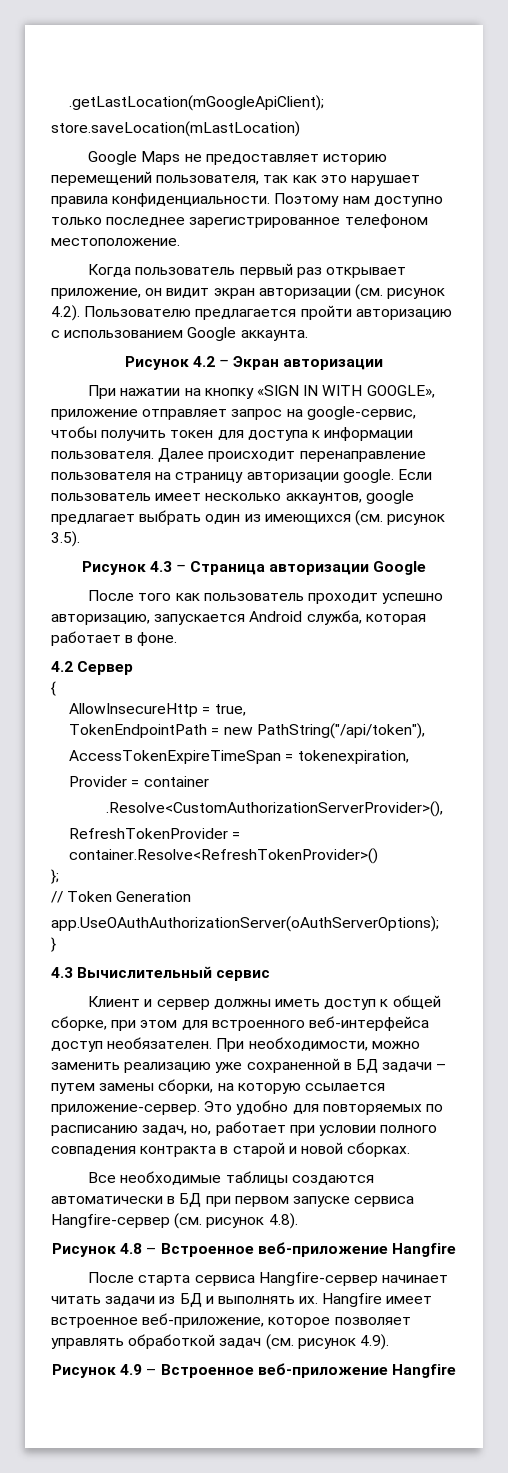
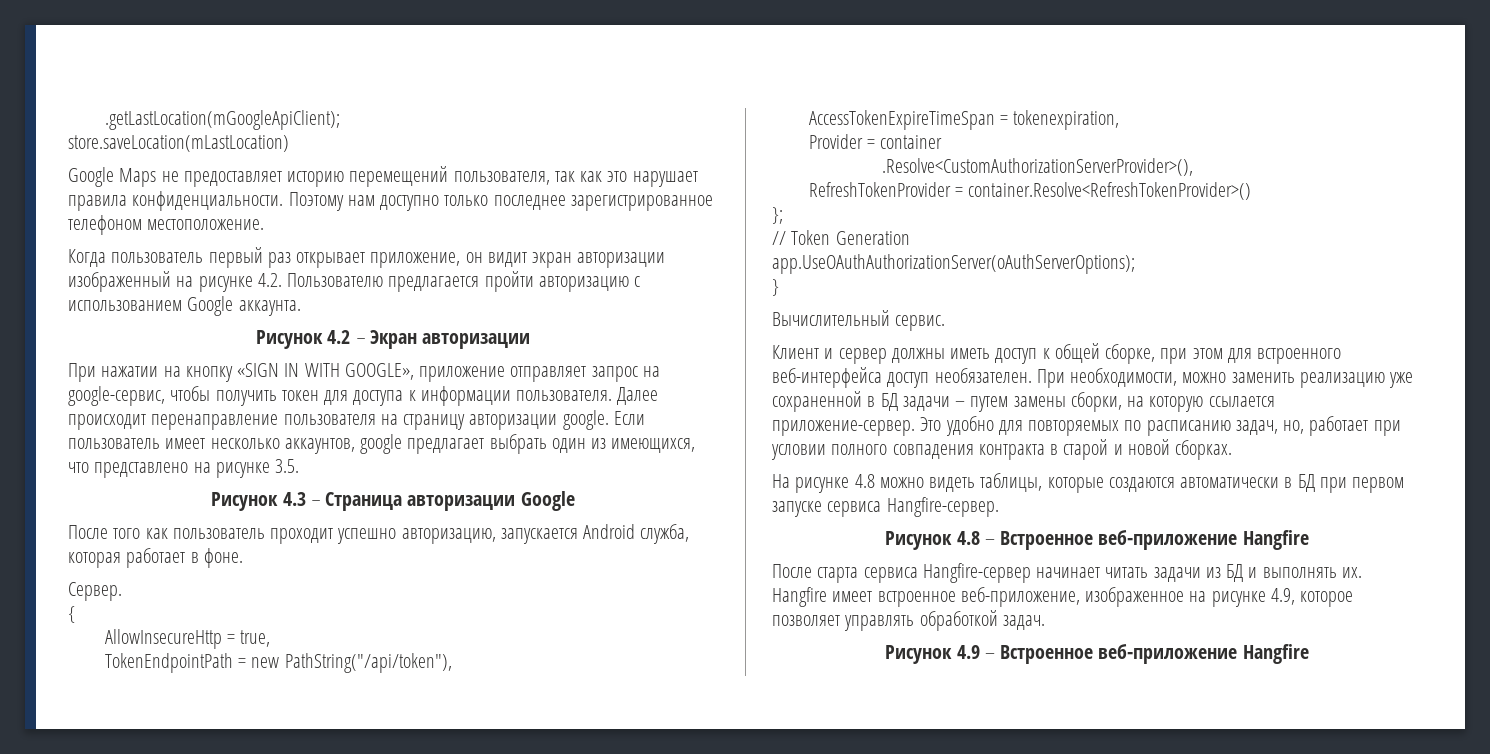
[354,284,446,300] [51,305,80,321] (см. рисунок 4.2). -> [68,271,282,292] изображенный на рисунке 4.2.
[264,510,446,526] [51,531,80,547] имеющихся (см. рисунок 3.5). -> [611,438,696,453] [68,459,300,478] имеющихся, что представлено на рисунке 3.5.
[51,661,134,675] 4.2 Сервер -> [68,582,122,601] Сервер.
[51,966,271,981] 4.3 Вычислительный сервис -> [772,310,946,331] Вычислительный сервис.
[88,1171,288,1185] Все необходимые таблицы -> [772,473,1104,493] На рисунке 4.8 можно видеть таблицы, которые
[51,1213,298,1229] Hangfire-сервер (см. рисунок 4.8). -> [886,497,999,517] Hangfire-сервер.
[268,1317,411,1328] [51,1334,389,1350] которое позволяет управлять обработкой задач (см. рисунок 4.9). -> [1085,587,1354,607] [772,610,1045,631] изображенное на рисунке 4.9, которое позволяет управлять обработкой задач.

